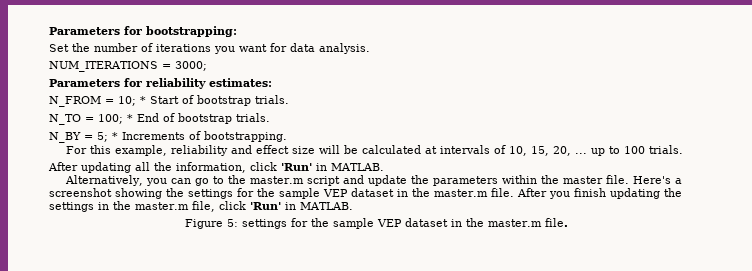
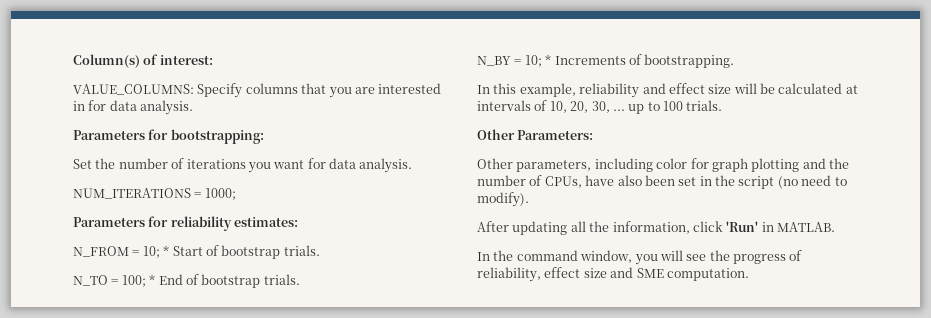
(49, 31) none -> [73,54,213,68] [73,83,442,98] [73,100,194,115] Column(s) of interest: // VALUE_COLUMNS: Specify columns that you are interested in for data analysis. //
[175,61,207,71] 3000; -> [204,188,236,200] 1000;
[97,132,108,142] 5; -> [524,55,542,67] 10;
[66,146,88,154] For -> [477,85,490,94] In
[531,146,572,156] 15, 20, -> [570,101,610,113] 20, 30,
(684, 149) none -> [477,129,594,140] [477,158,849,172] [477,175,847,189] [477,192,529,207] // Other Parameters: // Other parameters, including color for graph plotting and the number of CPUs, have also been set in the script (no need to modify).
[65,175,683,186] [49,188,682,199] [49,201,353,212] [184,218,568,229] Alternatively, you can go to the master.m script and update the parameters within the master file. Here's a screenshot showing the settings for the sample VEP dataset in the master.m file. After you finish updating the settings in the master.m file, click 'Run' in MATLAB. // Figure 5: settings for the sample VEP dataset in the master.m file. -> [477,250,803,265] [477,267,749,282] In the command window, you will see the progress of reliability, effect size and SME computation.

